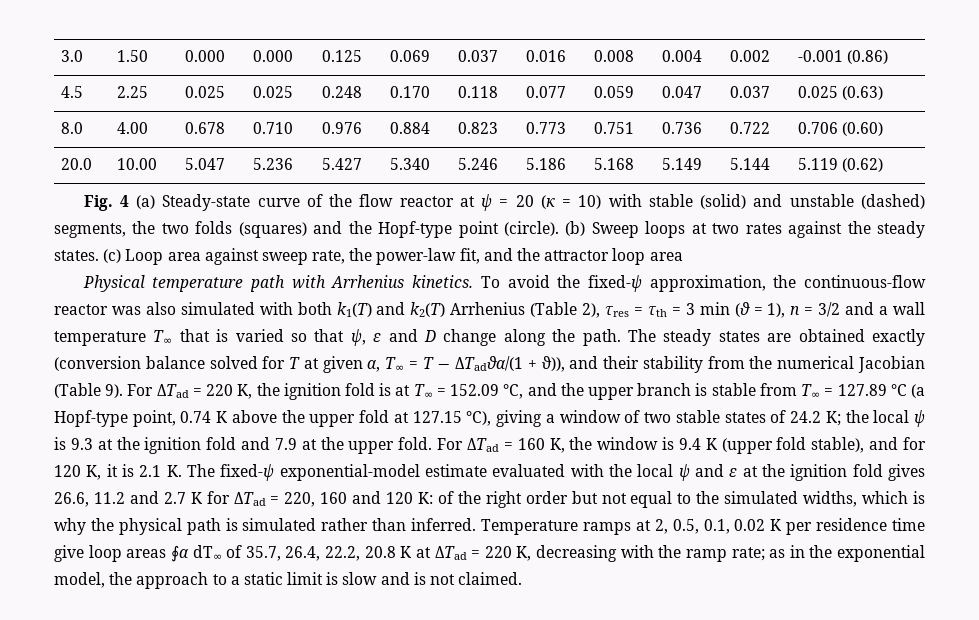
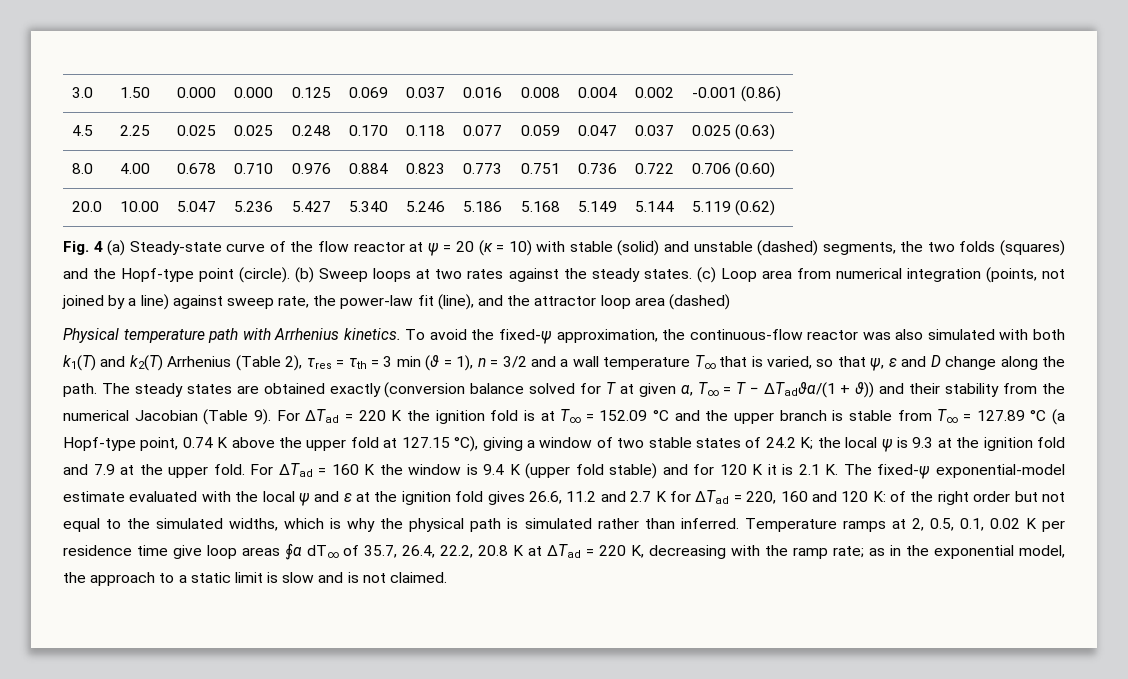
(201, 256) none -> [796,267,1065,283] [62,294,169,310] from numerical integration (points, not joined by a line)
[459,248,480,264] fit, -> [417,294,474,310] fit (line),
(683, 256) none -> [668,294,730,310] (dashed)
[235,329,284,342] varied -> [767,356,813,369] varied,
[541,356,565,372] ϑ)), -> [855,382,875,398] ϑ))
[237,384,253,399] K, -> [391,410,403,421] K
[503,384,524,399] °C, -> [653,410,670,421] °C
[549,438,565,453] K, -> [364,464,376,475] K
[811,437,865,453] stable), -> [609,463,658,479] stable)
[86,465,102,480] K, -> [752,464,764,475] K

